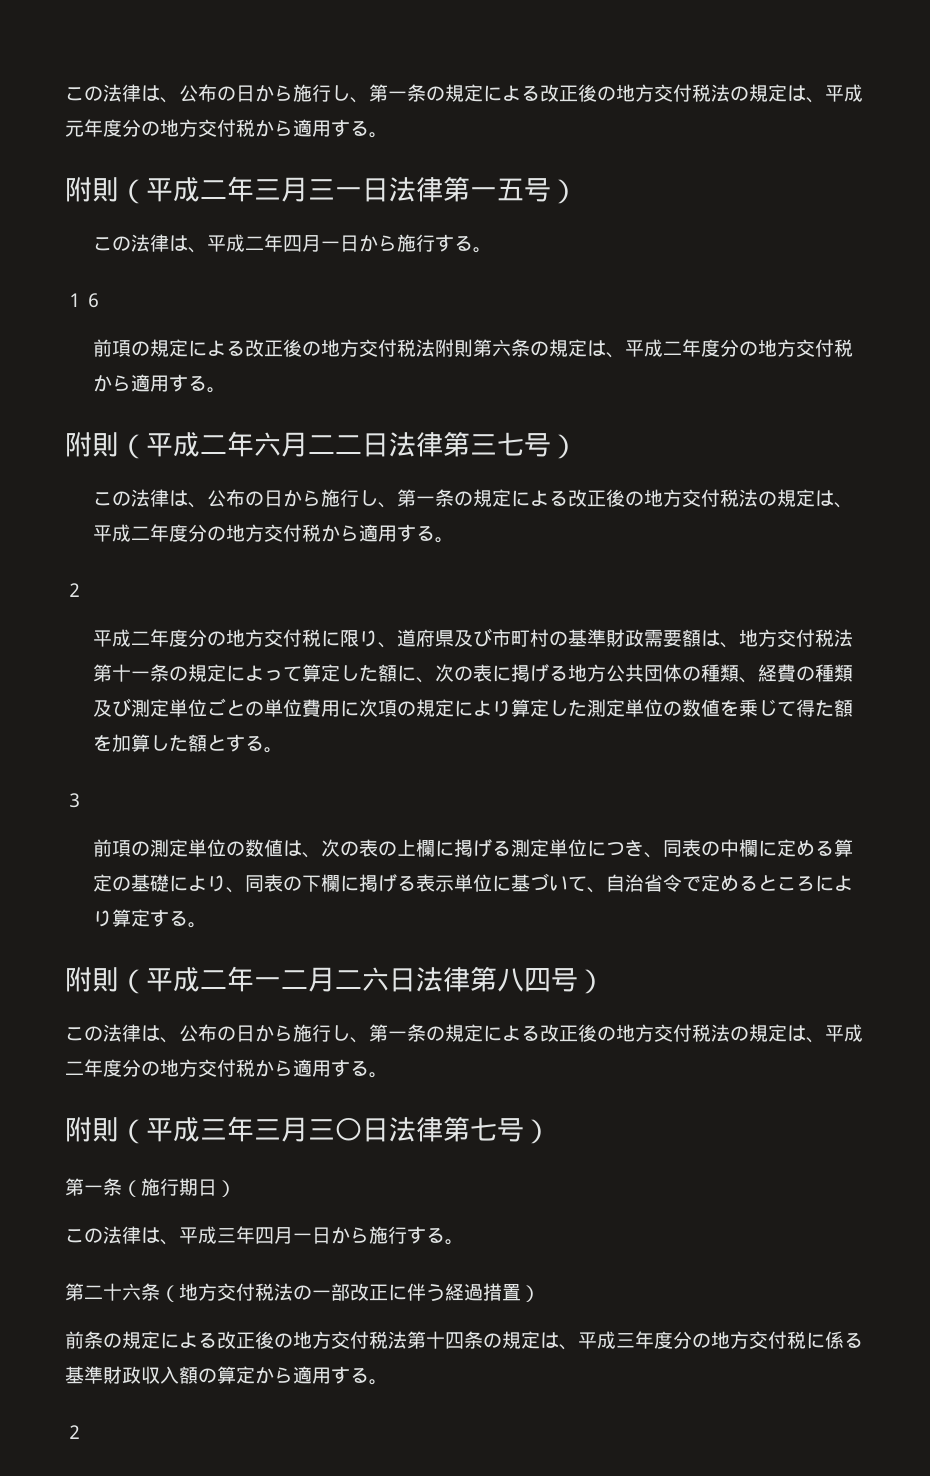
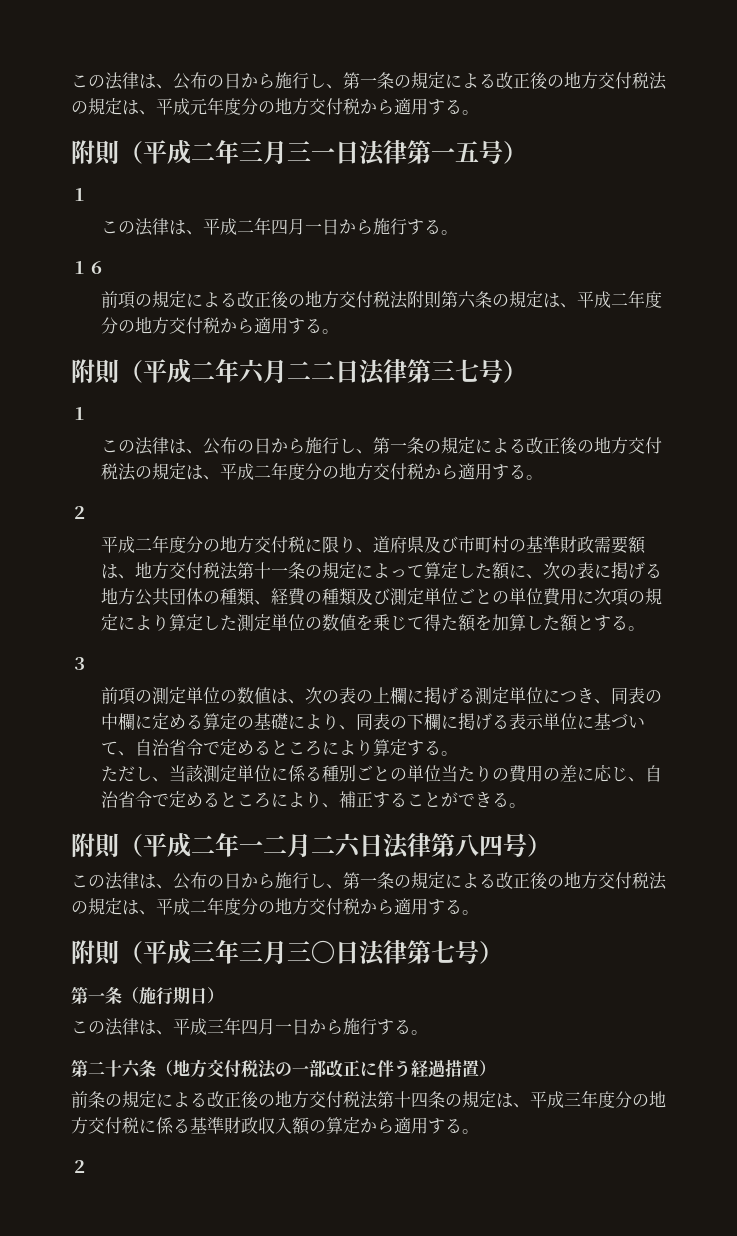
(578, 191) none -> [71,188,88,201] // １
(578, 446) none -> [71,407,88,420] // １
(207, 925) none -> [100,765,662,783] [100,791,526,808] // ただし、当該測定単位に係る種別ごとの単位当たりの費用の差に応じ、自治省令で定めるところにより、補正することができる。

